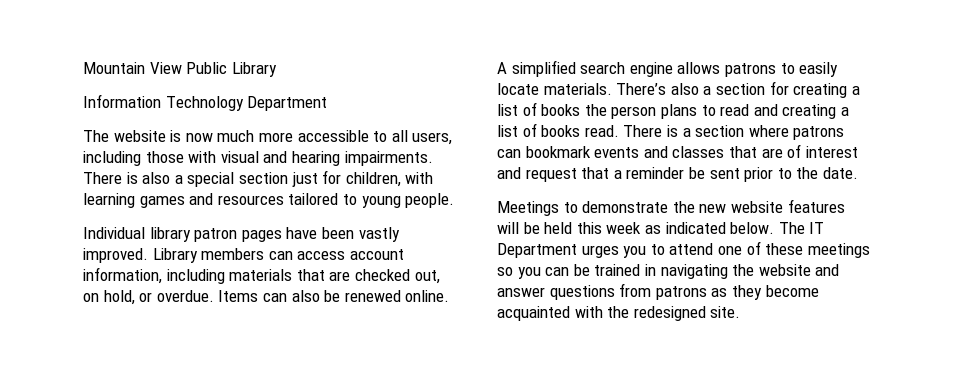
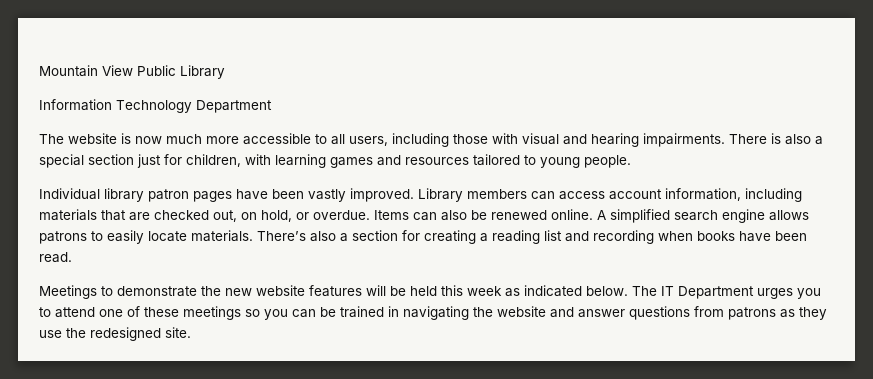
[497,102,849,119] [497,123,845,140] [497,144,858,158] [497,167,858,182] list of books the person plans to read and creating a list of books read. There is a section where patrons can bookmark events and classes that are of interest and request that a reminder be sent prior to the date. -> [492,230,807,244] [39,252,72,263] reading list and recording when books have been read.
[765,285,819,297] [497,306,603,321] become acquainted with -> [39,330,62,338] use

